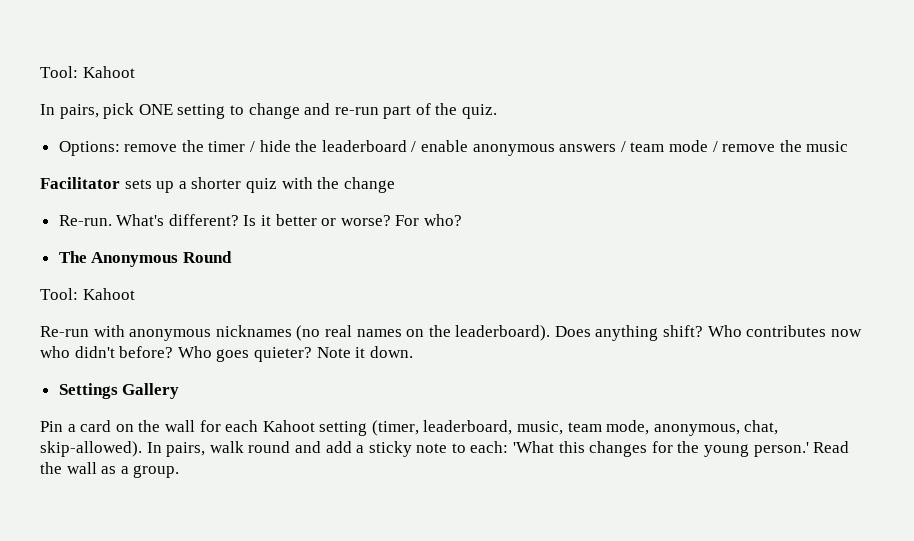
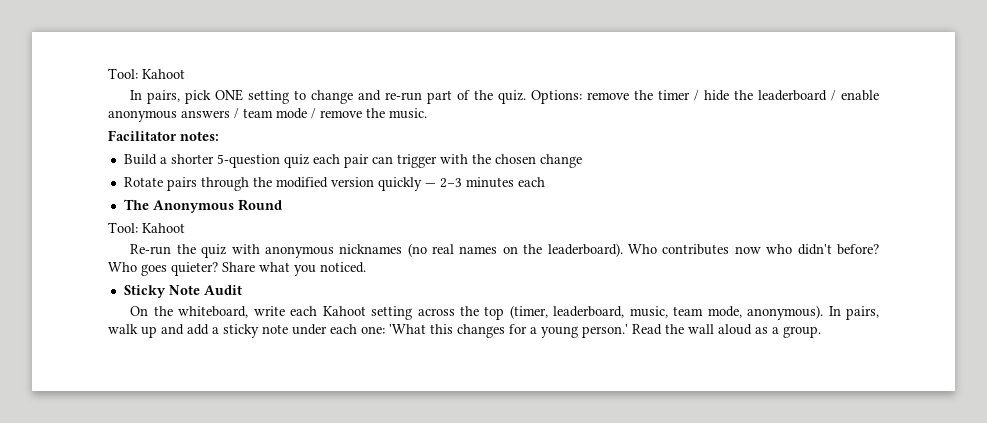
(498, 111) // -> (527, 97) none
[806,141,849,152] music -> [389,108,427,119] music.
[124,177,277,193] sets up a shorter quiz -> [180,131,219,141] [123,154,437,168] notes: // Build a shorter 5-question quiz each pair can trigger
(340, 183) none -> [494,154,536,164] chosen
[58,214,463,226] Re-run. What's different? Is it better or worse? For who? -> [123,177,545,191] Rotate pairs through the modified version quickly — 2–3 minutes each
(89, 331) none -> [176,244,227,258] the quiz
[554,325,704,341] Does anything shift? -> (623, 250) none
[316,346,413,358] [58,383,180,399] [40,420,368,436] Note it down. // Settings Gallery // Pin a card on the wall for each Kahoot setting -> [222,262,366,276] [123,285,242,298] [130,306,505,320] Share what you noticed. // Sticky Note Audit // On the whiteboard, write each Kahoot setting across the top
[653,420,779,436] [40,441,142,457] anonymous, chat, skip-allowed). -> [747,305,824,320] anonymous).
[248,441,291,453] round -> [141,326,157,338] up
[451,441,509,453] to each: -> [292,324,385,335] under each one:
[677,441,700,453] the -> [530,327,537,334] a
(97, 468) none -> [718,324,752,335] aloud

